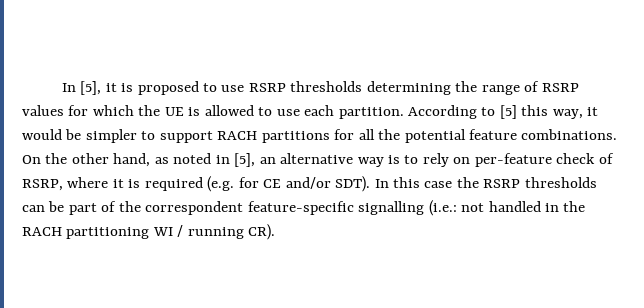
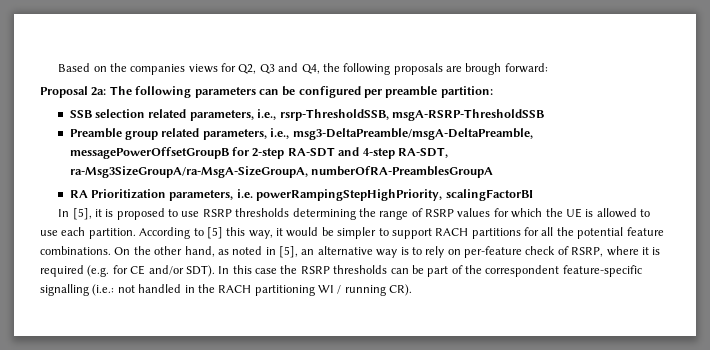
(61, 87) none -> [58,63,548,75] [40,86,493,98] [69,109,544,121] [69,128,533,140] [69,147,448,159] [69,166,494,178] [69,189,533,201] Based on the companies views for Q2, Q3 and Q4, the following proposals are brough forward: // Proposal 2a: The following parameters can be configured per preamble partition: // SSB selection related parameters, i.e., rsrp-ThresholdSSB, msgA-RSRP-ThresholdSSB // Preamble group related parameters, i.e., msg3-DeltaPreamble/msgA-DeltaPreamble, messagePowerOffsetGroupB for 2-step RA-SDT and 4-step RA-SDT, ra-Msg3SizeGroupA/ra-MsgA-SizeGroupA, numberOfRA-PreamblesGroupA // RA Prioritization parameters, i.e. powerRampingStepHighPriority, scalingFactorBI //

